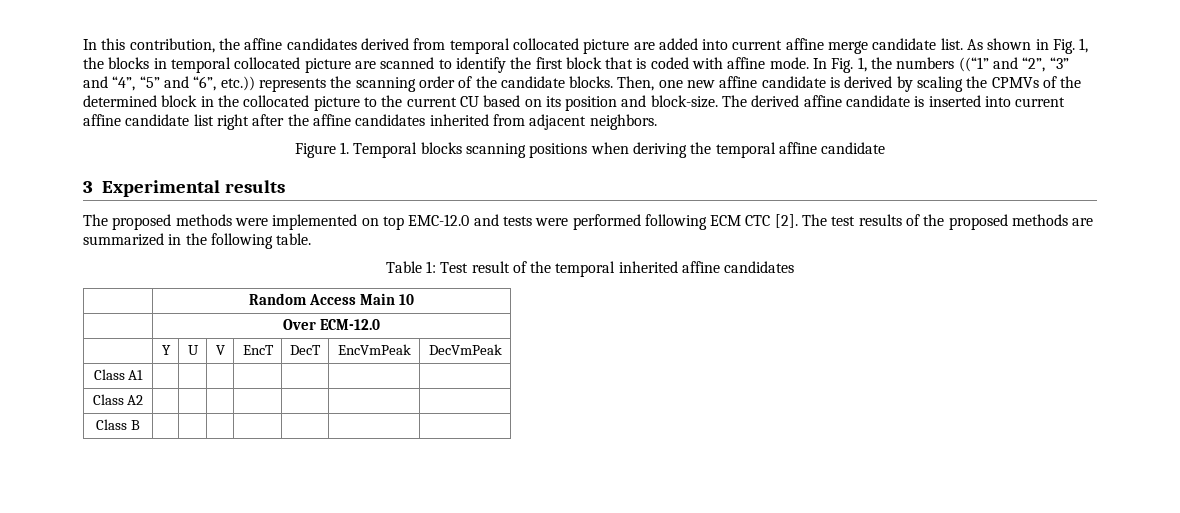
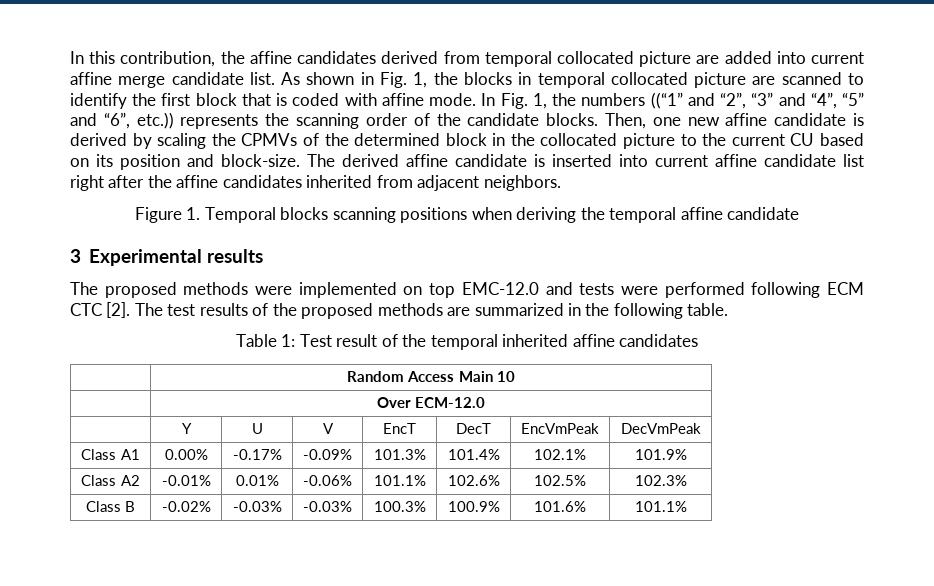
[92,394,144,405] [96,419,140,430] | | | | | | // Class A2 | | | | | | | // Class B | | | | | | | -> [164,449,208,460] [232,449,282,460] [303,449,352,460] [373,449,426,460] [447,449,500,460] [534,449,586,460] [634,449,687,460] [81,475,140,486] [161,475,211,486] [235,475,279,486] [303,475,352,486] [373,475,426,486] [447,475,500,486] [534,475,586,486] [634,475,687,486] [85,501,136,512] [161,501,211,512] [232,501,282,512] [303,501,352,512] [373,501,426,512] [447,501,500,512] [534,501,586,512] [634,501,687,512] 0.00% | -0.17% | -0.09% | 101.3% | 101.4% | 102.1% | 101.9% // Class A2 | -0.01% | 0.01% | -0.06% | 101.1% | 102.6% | 102.5% | 102.3% // Class B | -0.02% | -0.03% | -0.03% | 100.3% | 100.9% | 101.6% | 101.1%

